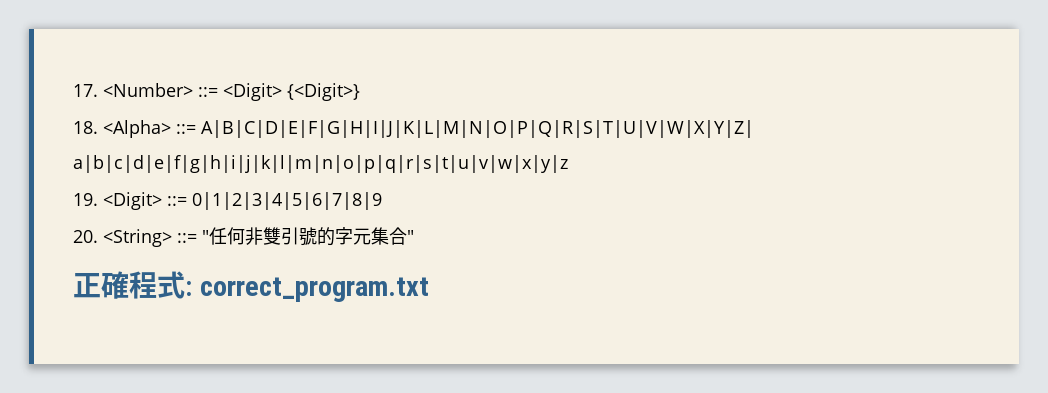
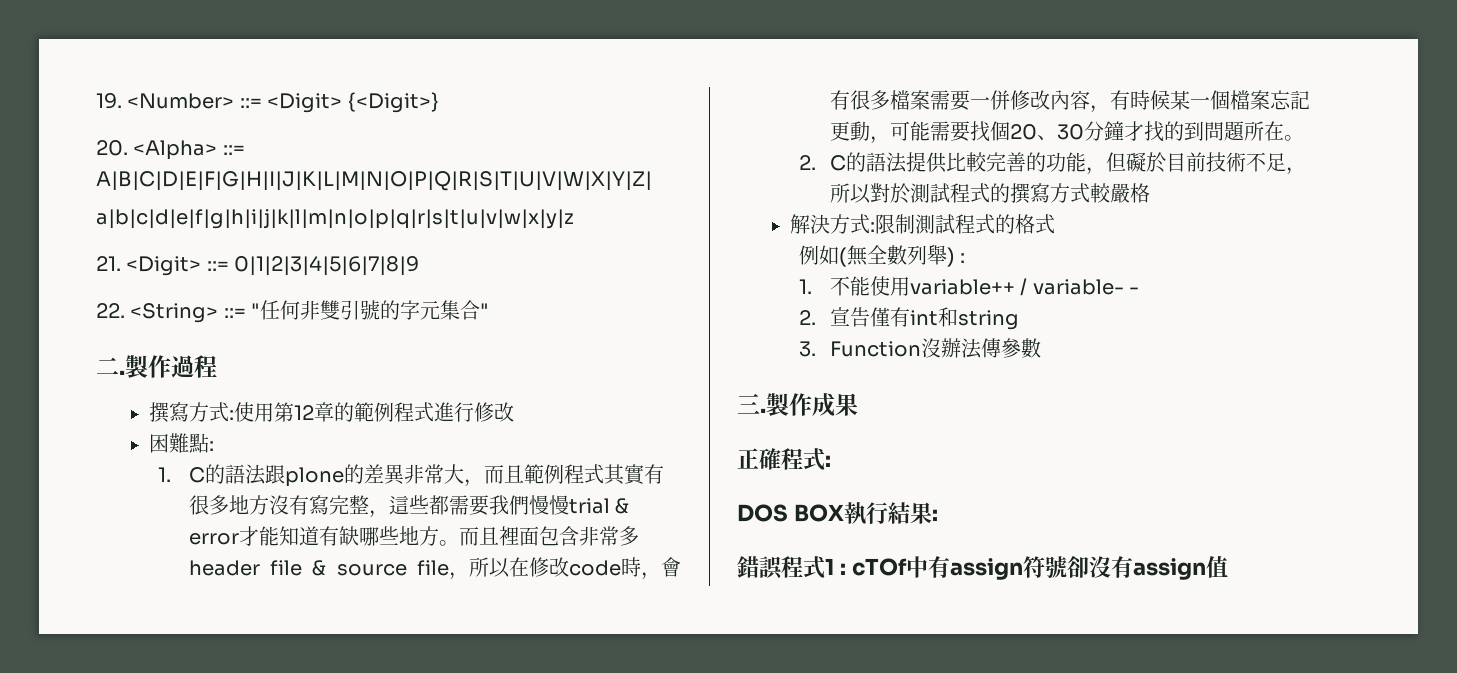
[73,84,98,97] 17. -> [96,93,122,109] 19.
[73,121,98,134] 18. -> [96,140,128,156] 20.
[73,193,98,206] 19. -> [96,256,121,271] 21.
[73,230,98,243] 20. -> [96,303,125,318] 22.
[73,271,429,302] 正確程式: correct_program.txt -> [96,355,217,378] [148,402,514,423] [148,433,214,453] [157,464,664,487] [188,495,630,518] [188,526,639,546] [188,557,681,580] [829,90,1310,113] [829,121,1304,144] [798,152,1306,175] [829,183,1150,204] [789,214,1055,234] [798,244,966,267] [798,276,1140,296] [798,307,1019,330] [798,338,1041,359] [737,393,858,417] [737,448,831,471] [737,502,938,524] [737,556,1228,580] 二.製作過程 // 撰寫方式:使用第12章的範例程式進行修改 // 困難點: // 1. C的語法跟plone的差異非常大，而且範例程式其實有很多地方沒有寫完整，這些都需要我們慢慢trial & error才能知道有缺哪些地方。而且裡面包含非常多header file & source file，所以在修改code時，會有很多檔案需要一併修改內容，有時候某一個檔案忘記更動，可能需要找個20、30分鐘才找的到問題所在。 // 2. C的語法提供比較完善的功能，但礙於目前技術不足，所以對於測試程式的撰寫方式較嚴格 // 解決方式:限制測試程式的格式 // 例如(無全數列舉) : // 1.不能使用variable++ / variable- - // 2.宣告僅有int和string // 3. Function沒辦法傳參數 // 三.製作成果 // 正確程式: // DOS BOX執行結果: // 錯誤程式1 : cTOf中有assign符號卻沒有assign值

